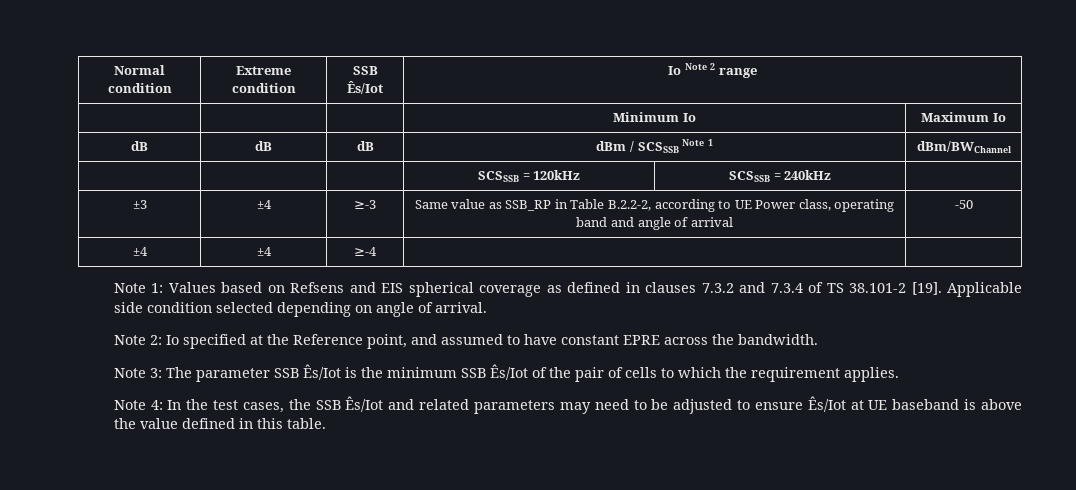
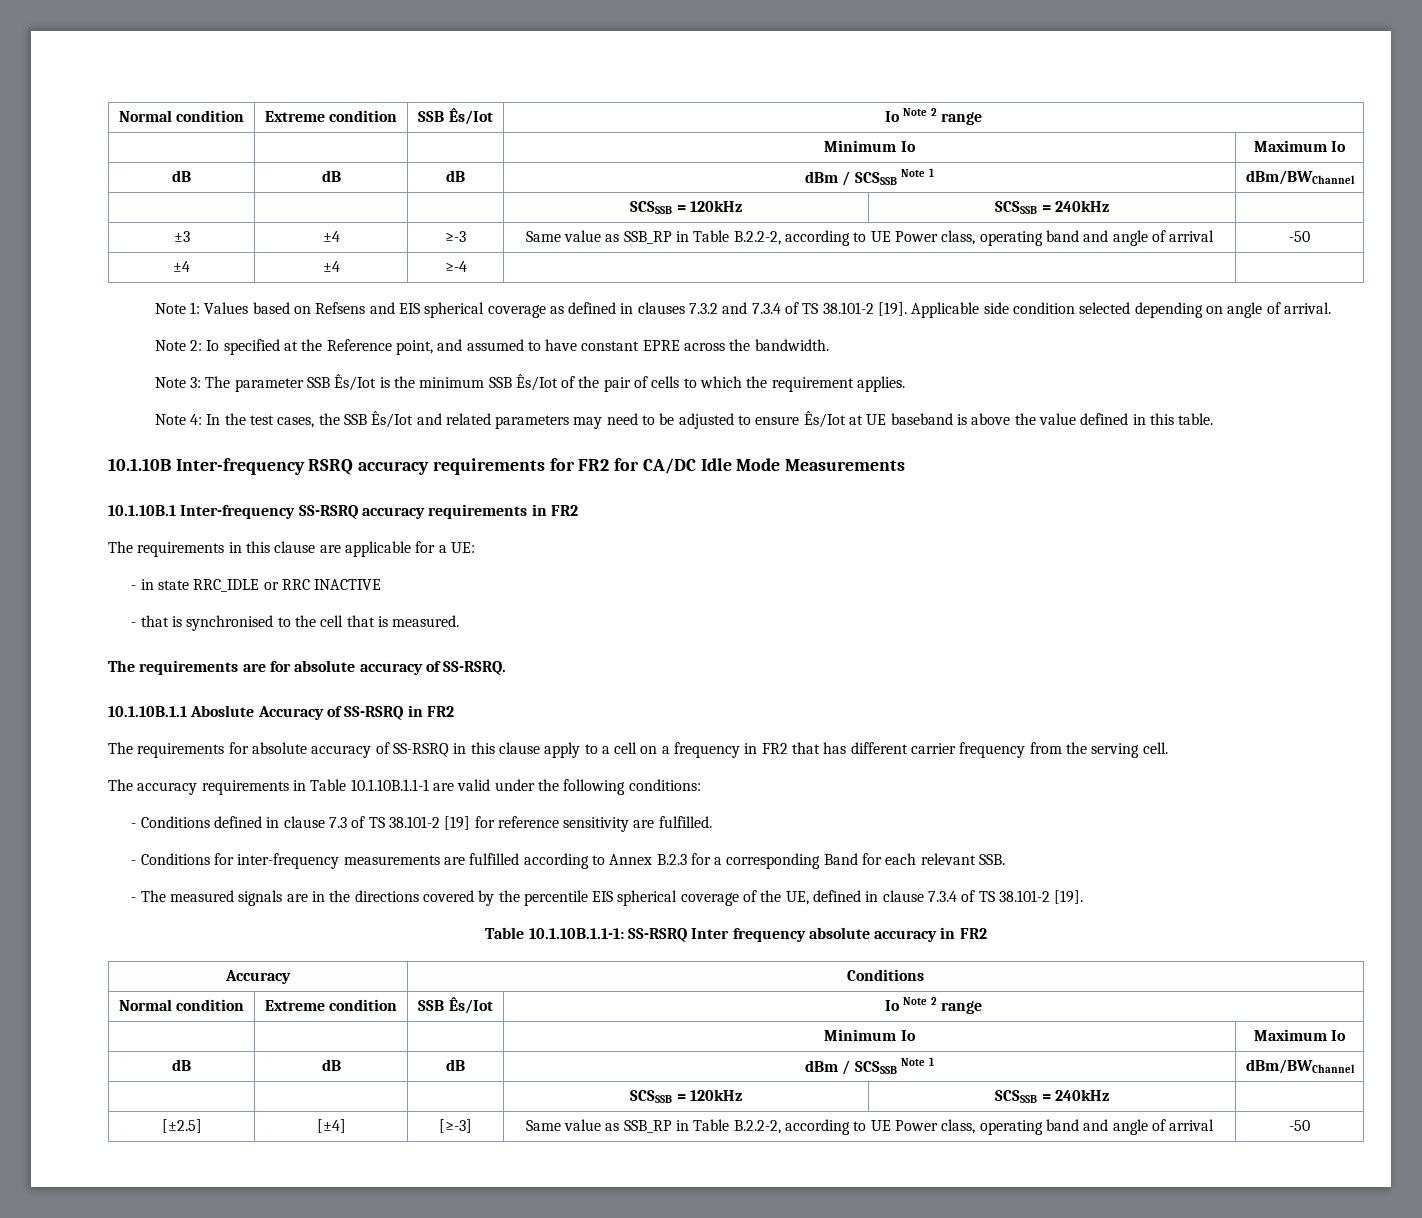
(326, 423) none -> [108,458,905,475] [108,504,578,519] [108,541,475,557] [131,579,382,592] [131,615,460,631] [108,660,507,675] [108,705,454,720] [108,742,1168,758] [108,779,701,795] [131,816,712,832] [131,853,1006,869] [131,890,1084,906] [485,927,987,942] [225,970,291,984] [847,969,925,981] [118,999,245,1011] [264,999,398,1011] [418,997,493,1014] [884,997,983,1014] [824,1029,916,1041] [1253,1029,1347,1041] [172,1059,191,1071] [321,1059,341,1071] [446,1059,465,1071] [804,1057,935,1075] [1245,1059,1355,1074] [630,1089,742,1103] [995,1089,1109,1103] [161,1119,202,1133] [316,1119,346,1133] [439,1119,472,1133] [525,1119,1215,1135] [1289,1120,1310,1131] // 10.1.10B Inter-frequency RSRQ accuracy requirements for FR2 for CA/DC Idle Mode Measurements // 10.1.10B.1 Inter-frequency SS-RSRQ accuracy requirements in FR2 // The requirements in this clause are applicable for a UE: // - in state RRC_IDLE or RRC INACTIVE // - that is synchronised to the cell that is measured. // The requirements are for absolute accuracy of SS-RSRQ. // 10.1.10B.1.1 Aboslute Accuracy of SS-RSRQ in FR2 // The requirements for absolute accuracy of SS-RSRQ in this clause apply to a cell on a frequency in FR2 that has different carrier frequency from the serving cell. // The accuracy requirements in Table 10.1.10B.1.1-1 are valid under the following conditions: // - Conditions defined in clause 7.3 of TS 38.101-2 [19] for reference sensitivity are fulfilled. // - Conditions for inter-frequency measurements are fulfilled according to Annex B.2.3 for a corresponding Band for each relevant SSB. // - The measured signals are in the directions covered by the percentile EIS spherical coverage of the UE, defined in clause 7.3.4 of TS 38.101-2 [19]. // Table 10.1.10B.1.1-1: SS-RSRQ Inter frequency absolute accuracy in FR2 // Accuracy | Conditions // Normal condition | Extreme condition | SSB Ês/Iot | Io Note 2 range // | | | Minimum Io | Maximum Io // dB | dB | dB | dBm / SCSSSB Note 1 | dBm/BWChannel // | | | SCSSSB = 120kHz | SCSSSB = 240kHz | // [±2.5] | [±4] | [≥-3] | Same value as SSB_RP in Table B.2.2-2, according to UE Power class, operating band and angle of arrival | -50

